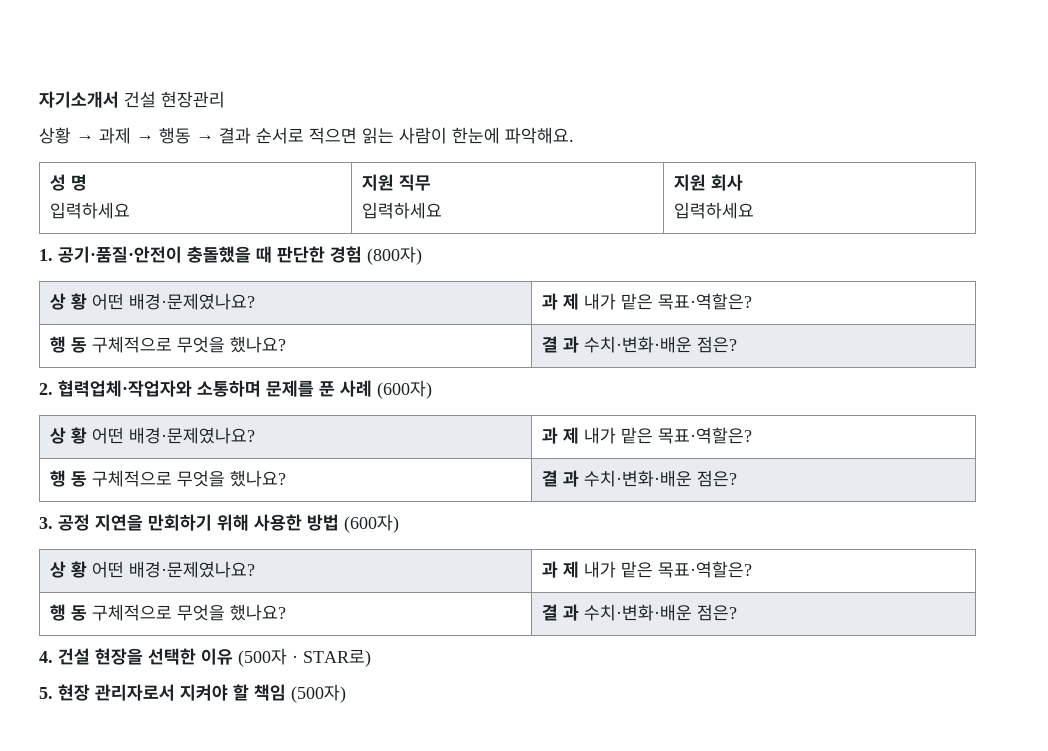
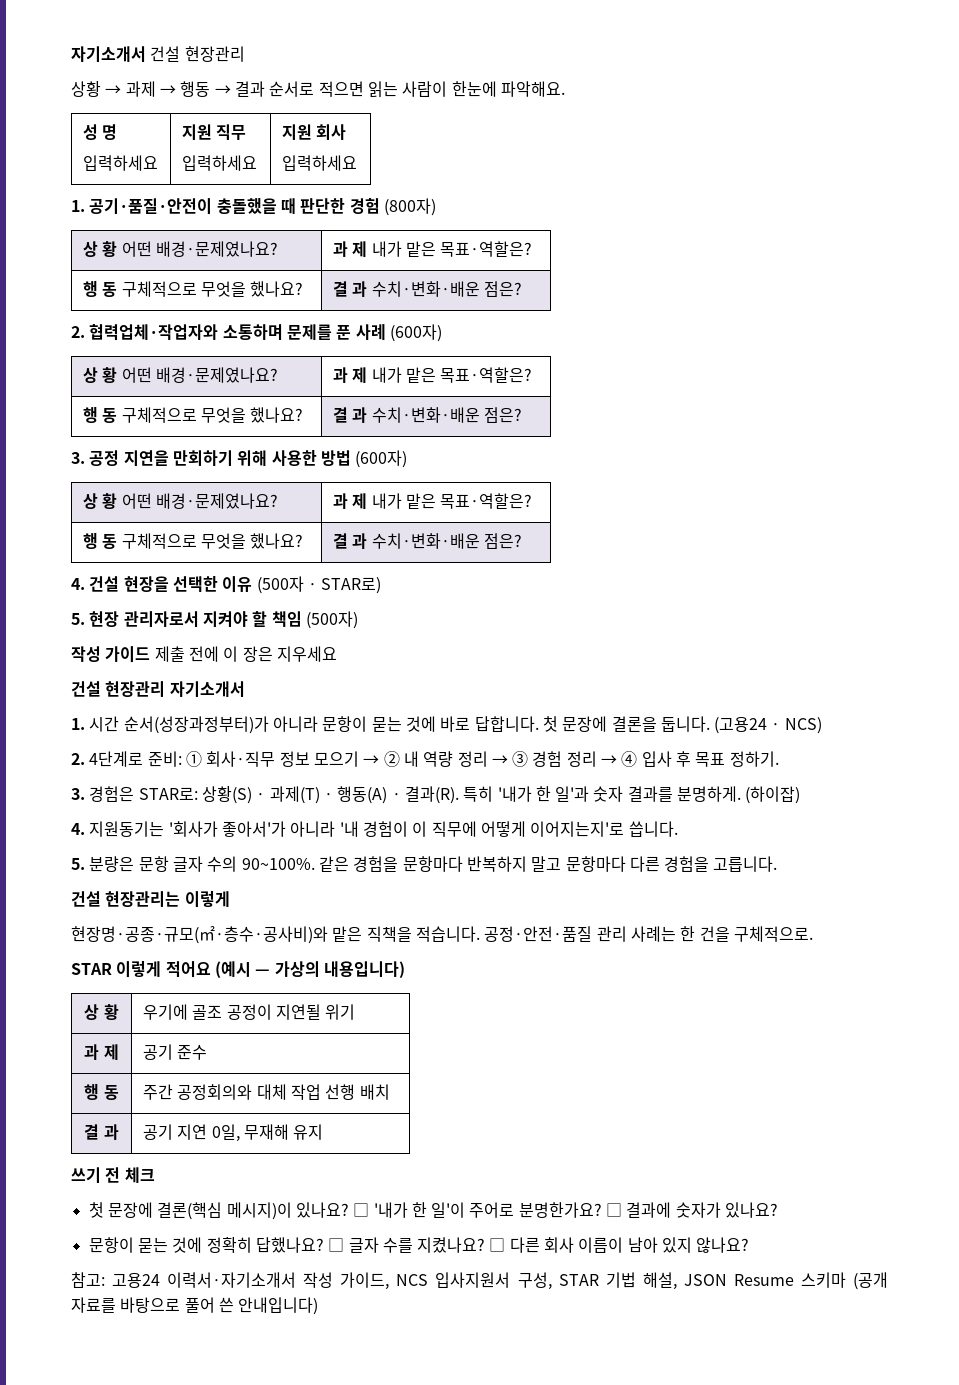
(346, 693) none -> [71,646,337,663] [71,681,245,697] [71,716,822,734] [71,751,779,767] [71,786,801,804] [71,821,678,837] [71,856,778,872] [71,890,230,908] [71,926,813,944] [71,960,405,978] [84,1004,119,1020] [142,1004,356,1020] [84,1044,119,1060] [142,1044,208,1060] [84,1083,119,1100] [142,1084,390,1100] [84,1124,119,1140] [142,1124,324,1142] [71,1167,155,1183] [88,1202,779,1220] [88,1237,750,1253] [71,1272,888,1290] [71,1297,319,1315] // 작성 가이드 제출 전에 이 장은 지우세요 // 건설 현장관리 자기소개서 // 1. 시간 순서(성장과정부터)가 아니라 문항이 묻는 것에 바로 답합니다. 첫 문장에 결론을 둡니다. (고용24 · NCS) // 2. 4단계로 준비: ① 회사·직무 정보 모으기 → ② 내 역량 정리 → ③ 경험 정리 → ④ 입사 후 목표 정하기. // 3. 경험은 STAR로: 상황(S) · 과제(T) · 행동(A) · 결과(R). 특히 '내가 한 일'과 숫자 결과를 분명하게. (하이잡) // 4. 지원동기는 '회사가 좋아서'가 아니라 '내 경험이 이 직무에 어떻게 이어지는지'로 씁니다. // 5. 분량은 문항 글자 수의 90~100%. 같은 경험을 문항마다 반복하지 말고 문항마다 다른 경험을 고릅니다. // 건설 현장관리는 이렇게 // 현장명·공종·규모(㎡·층수·공사비)와 맡은 직책을 적습니다. 공정·안전·품질 관리 사례는 한 건을 구체적으로. // STAR 이렇게 적어요 (예시 — 가상의 내용입니다) // 상 황 | 우기에 골조 공정이 지연될 위기 // 과 제 | 공기 준수 // 행 동 | 주간 공정회의와 대체 작업 선행 배치 // 결 과 | 공기 지연 0일, 무재해 유지 // 쓰기 전 체크 // 첫 문장에 결론(핵심 메시지)이 있나요? □ '내가 한 일'이 주어로 분명한가요? □ 결과에 숫자가 있나요? // 문항이 묻는 것에 정확히 답했나요? □ 글자 수를 지켰나요? □ 다른 회사 이름이 남아 있지 않나요? // 참고: 고용24 이력서·자기소개서 작성 가이드, NCS 입사지원서 구성, STAR 기법 해설, JSON Resume 스키마 (공개 자료를 바탕으로 풀어 쓴 안내입니다)

